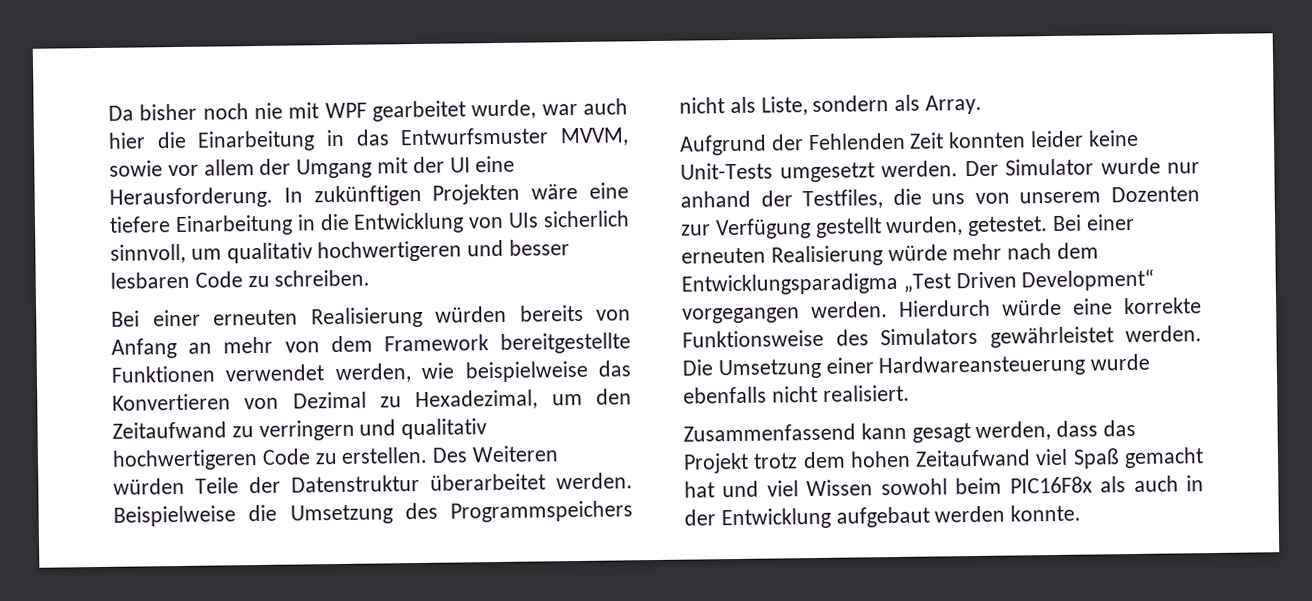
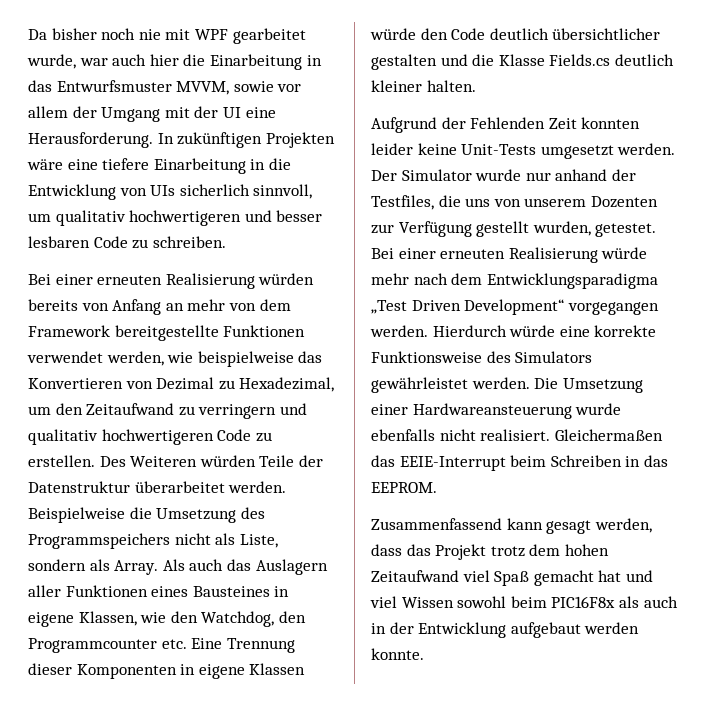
(983, 104) none -> [162,559,328,575] [28,585,290,597] [28,611,306,627] [28,638,295,653] [28,663,306,679] [370,28,661,40] [371,54,674,70] [371,80,476,92] Als auch das Auslagern aller Funktionen eines Bausteines in eigene Klassen, wie den Watchdog, den Programmcounter etc. Eine Trennung dieser Komponenten in eigene Klassen würde den Code deutlich übersichtlicher gestalten und die Klasse Fields.cs deutlich kleiner halten.
(910, 393) none -> [554,429,663,441] [371,455,668,471] [371,482,437,493] Gleichermaßen das EEIE-Interrupt beim Schreiben in das EEPROM.

